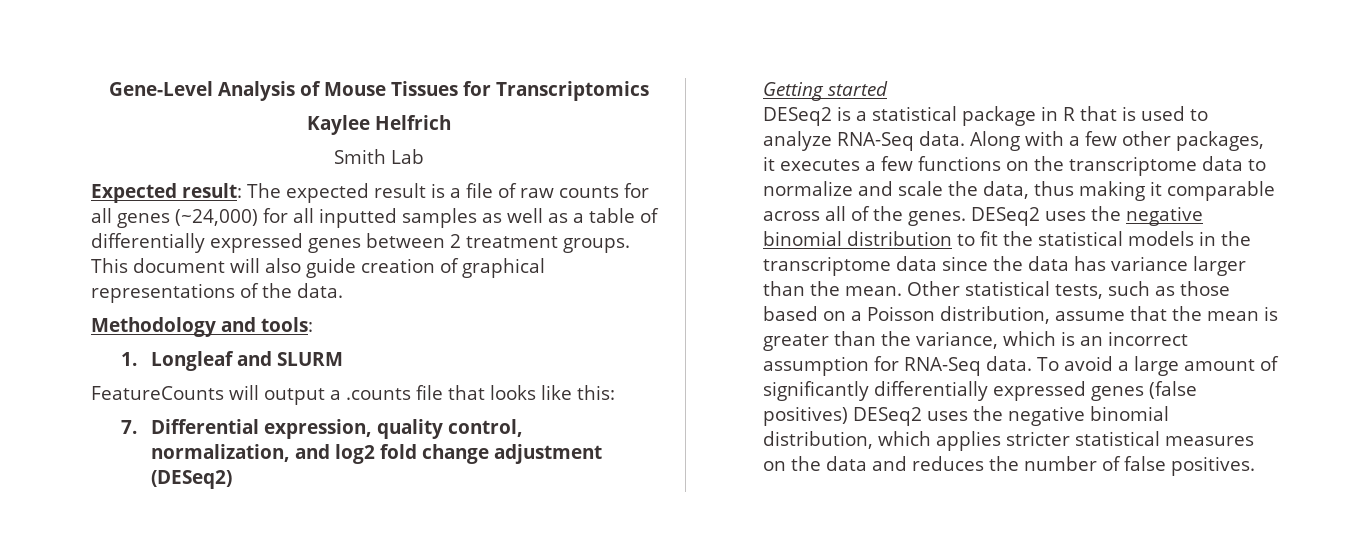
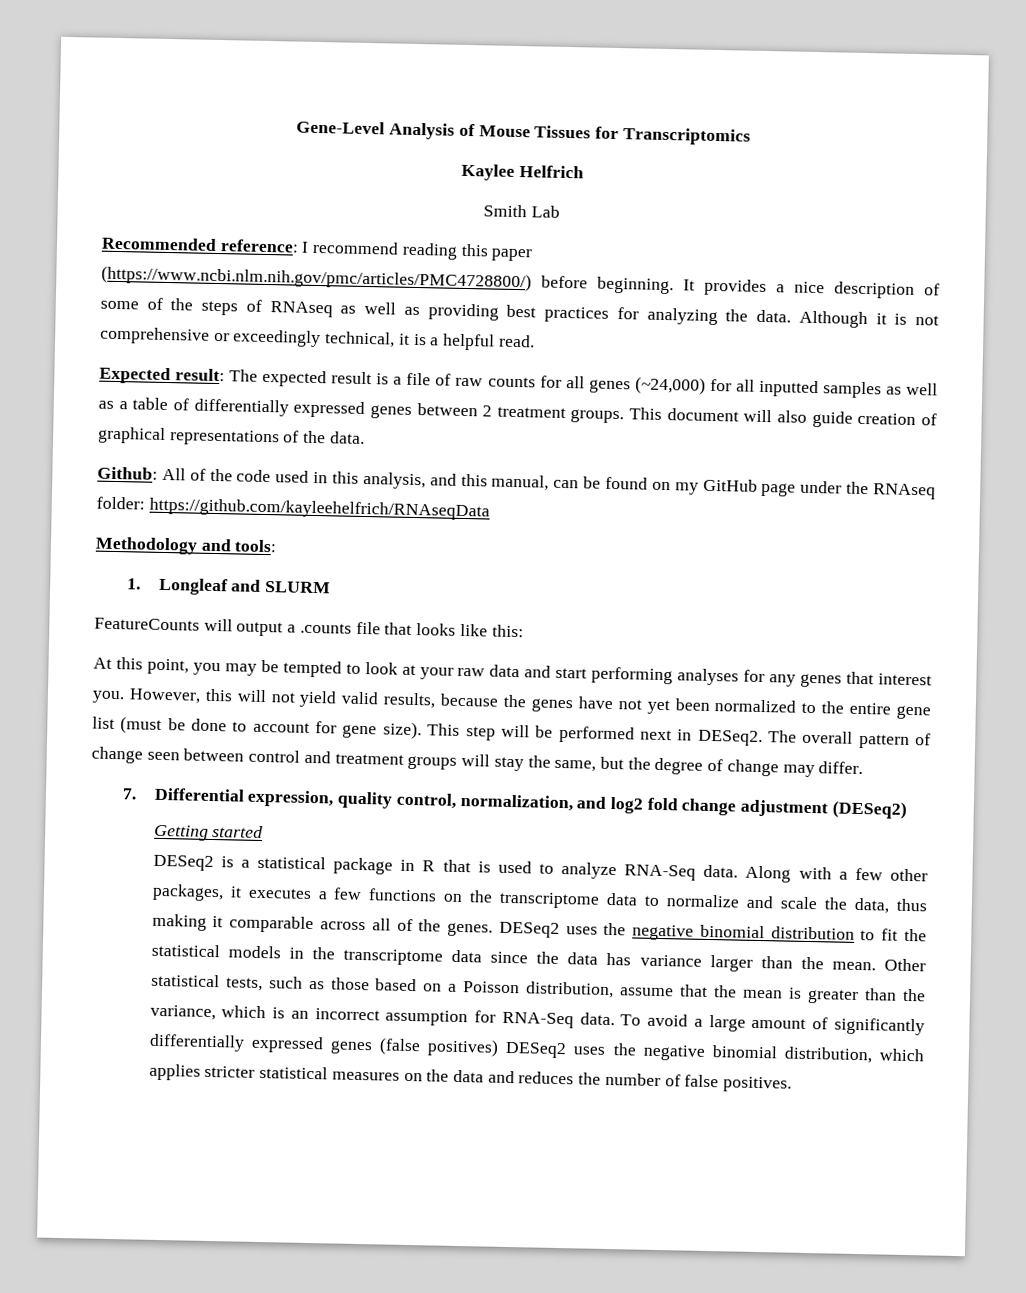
(424, 156) none -> [101,236,533,262] [101,265,940,299] [100,297,939,329] [100,326,535,351] // Recommended reference: I recommend reading this paper (https://www.ncbi.nlm.nih.gov/pmc/articles/PMC4728800/) before beginning. It provides a nice description of some of the steps of RNAseq as well as providing best practices for analyzing the data. Although it is not comprehensive or exceedingly technical, it is a helpful read.
(343, 290) none -> [97,466,936,500] [96,496,490,521] // Github: All of the code used in this analysis, and this manual, can be found on my GitHub page under the RNAseq folder: https://github.com/kayleehelfrich/RNAseqData
(615, 392) none -> [93,657,933,688] [92,688,932,720] [92,716,932,749] [91,746,864,778] // At this point, you may be tempted to look at your raw data and start performing analyses for any genes that interest you. However, this will not yield valid results, because the genes have not yet been normalized to the entire gene list (must be done to account for gene size). This step will be performed next in DESeq2. The overall pattern of change seen between control and treatment groups will stay the same, but the degree of change may differ.

